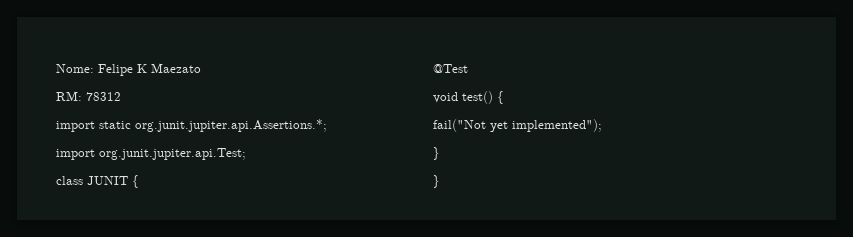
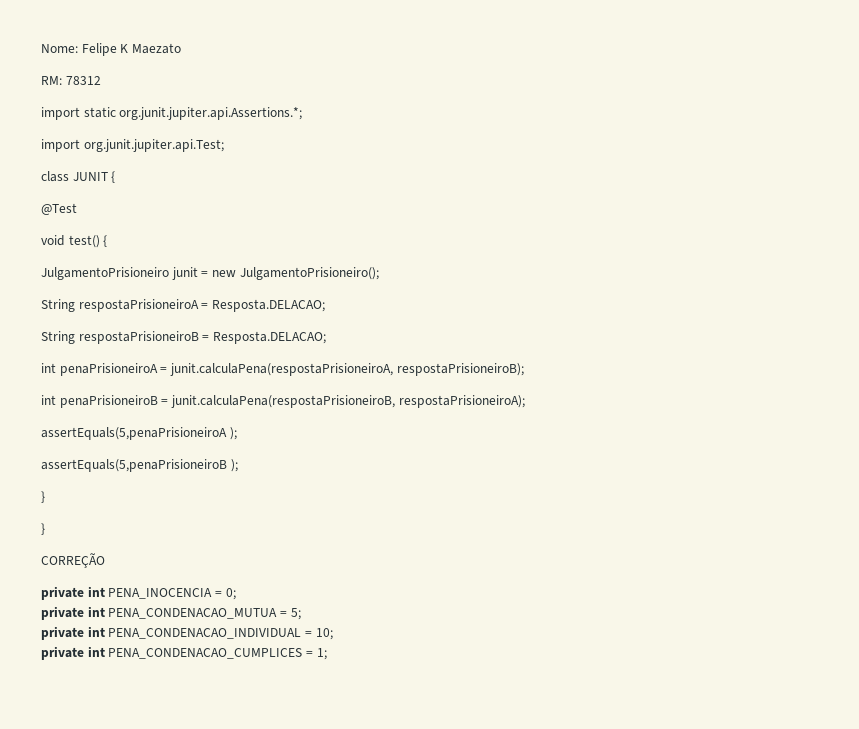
[433,119,602,132] [433,147,440,160] [433,175,440,188] fail("Not yet implemented"); // } // } -> [41,267,379,280] [41,299,325,312] [41,331,326,344] [41,363,524,376] [41,395,525,408] [41,427,237,440] [41,459,238,472] [41,491,45,503] [41,523,45,535] [41,553,105,568] [41,586,236,600] [41,606,301,620] [41,626,333,640] [41,646,327,660] JulgamentoPrisioneiro junit = new JulgamentoPrisioneiro(); // String respostaPrisioneiroA = Resposta.DELACAO; // String respostaPrisioneiroB = Resposta.DELACAO; // int penaPrisioneiroA = junit.calculaPena(respostaPrisioneiroA, respostaPrisioneiroB); // int penaPrisioneiroB = junit.calculaPena(respostaPrisioneiroB, respostaPrisioneiroA); // assertEquals(5,penaPrisioneiroA ); // assertEquals(5,penaPrisioneiroB ); // } // } // CORREÇÃO // private int PENA_INOCENCIA = 0; // private int PENA_CONDENACAO_MUTUA = 5; // private int PENA_CONDENACAO_INDIVIDUAL = 10; // private int PENA_CONDENACAO_CUMPLICES = 1;

